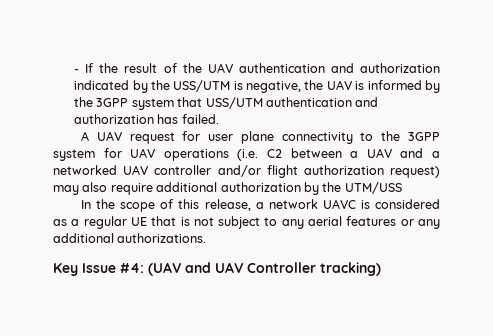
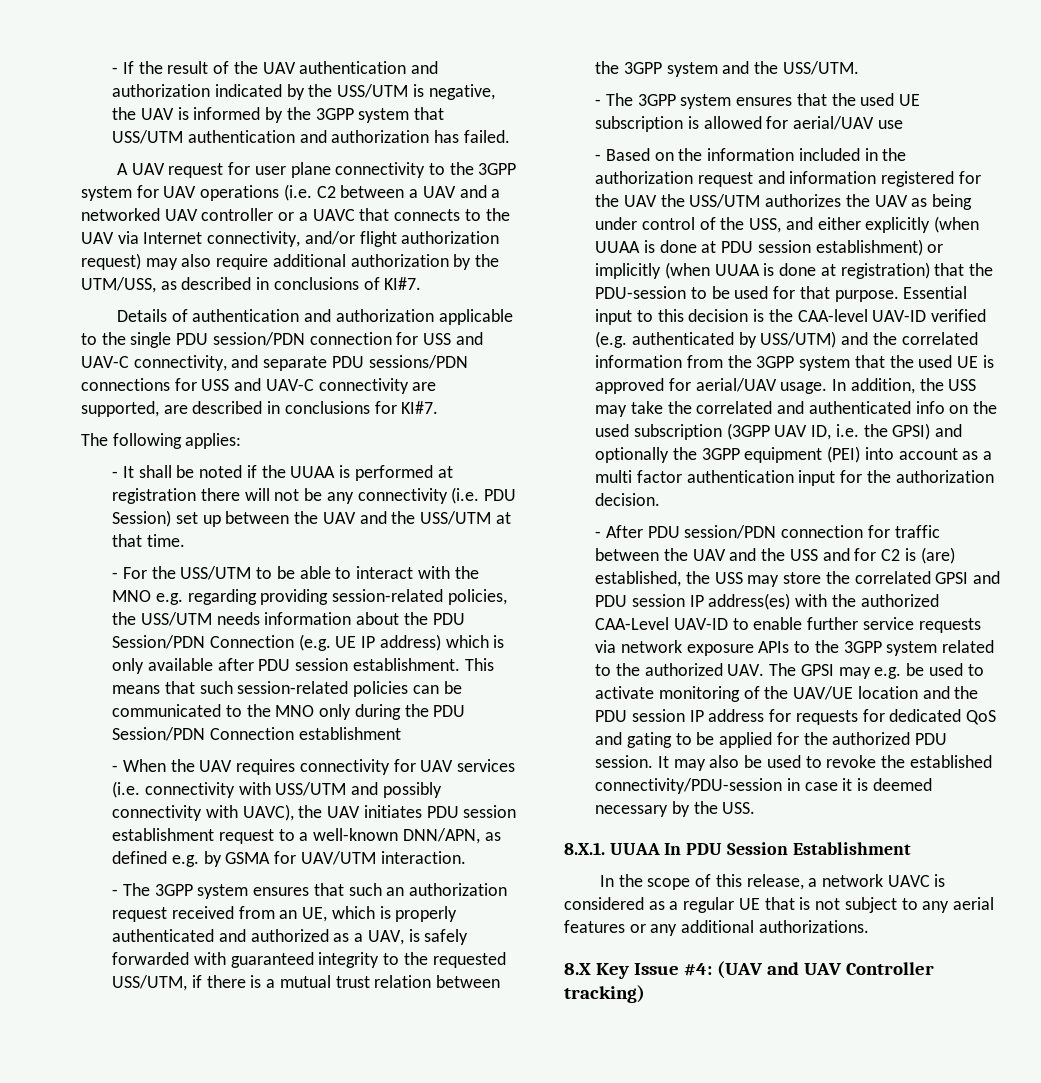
(212, 170) none -> [278,208,510,221] [81,231,301,247] or a UAVC that connects to the UAV via Internet connectivity,
[344,182,402,194] UTM/USS -> [81,277,422,293] [116,309,513,325] [81,332,483,348] [81,355,468,371] [81,378,437,394] [81,401,439,417] [81,433,242,449] [112,465,453,481] [112,487,517,504] [112,510,511,527] [112,534,186,547] [112,566,479,580] [112,589,507,605] [112,612,465,626] [112,634,505,651] [112,658,494,674] [112,681,462,697] [112,704,466,720] [112,727,401,741] [112,759,516,775] [112,781,442,798] [112,804,517,821] [112,828,501,844] [112,851,466,867] [112,883,508,899] [112,906,458,922] [112,929,469,945] [112,952,506,968] [112,975,501,991] [595,61,859,77] [595,93,921,109] [595,116,903,132] [595,148,907,161] [595,171,981,187] [595,194,973,210] [595,216,980,233] [595,239,944,256] [595,262,994,279] [595,286,968,302] [595,309,987,325] [595,331,978,348] [595,355,994,371] [595,378,977,394] [595,401,998,417] [595,423,963,440] [595,446,993,463] [595,470,994,486] [595,493,661,506] [595,525,940,539] [595,547,955,564] [595,571,1001,587] [595,593,939,610] [595,617,981,633] [595,640,995,656] [595,663,984,679] [595,686,979,702] [595,709,997,725] [595,732,948,748] [595,755,992,771] [595,778,932,794] [595,801,756,817] [564,842,911,855] UTM/USS, as described in conclusions of KI#7. // Details of authentication and authorization applicable to the single PDU session/PDN connection for USS and UAV-C connectivity, and separate PDU sessions/PDN connections for USS and UAV-C connectivity are supported, are described in conclusions for KI#7. // The following applies: // - It shall be noted if the UUAA is performed at registration there will not be any connectivity (i.e. PDU Session) set up between the UAV and the USS/UTM at that time. // - For the USS/UTM to be able to interact with the MNO e.g. regarding providing session-related policies, the USS/UTM needs information about the PDU Session/PDN Connection (e.g. UE IP address) which is only available after PDU session establishment. This means that such session-related policies can be communicated to the MNO only during the PDU Session/PDN Connection establishment // - When the UAV requires connectivity for UAV services (i.e. connectivity with USS/UTM and possibly connectivity with UAVC), the UAV initiates PDU session establishment request to a well-known DNN/APN, as defined e.g. by GSMA for UAV/UTM interaction. // - The 3GPP system ensures that such an authorization request received from an UE, which is properly authenticated and authorized as a UAV, is safely forwarded with guaranteed integrity to the requested USS/UTM, if there is a mutual trust relation between the 3GPP system and the USS/UTM. // - The 3GPP system ensures that the used UE subscription is allowed for aerial/UAV use // - Based on the information included in the authorization request and information registered for the UAV the USS/UTM authorizes the UAV as being under control of the USS, and either explicitly (when UUAA is done at PDU session establishment) or implicitly (when UUAA is done at registration) that the PDU-session to be used for that purpose. Essential input to this decision is the CAA-level UAV-ID verified (e.g. authenticated by USS/UTM) and the correlated information from the 3GPP system that the used UE is approved for aerial/UAV usage. In addition, the USS may take the correlated and authenticated info on the used subscription (3GPP UAV ID, i.e. the GPSI) and optionally the 3GPP equipment (PEI) into account as a multi factor authentication input for the authorization decision. // - After PDU session/PDN connection for traffic between the UAV and the USS and for C2 is (are) established, the USS may store the correlated GPSI and PDU session IP address(es) with the authorized CAA-Level UAV-ID to enable further service requests via network exposure APIs to the 3GPP system related to the authorized UAV. The GPSI may e.g. be used to activate monitoring of the UAV/UE location and the PDU session IP address for requests for dedicated QoS and gating to be applied for the authorized PDU session. It may also be used to revoke the established connectivity/PDU-session in case it is deemed necessary by the USS. // 8.X.1. UUAA In PDU Session Establishment
(207, 238) none -> [564,963,591,975] 8.X

